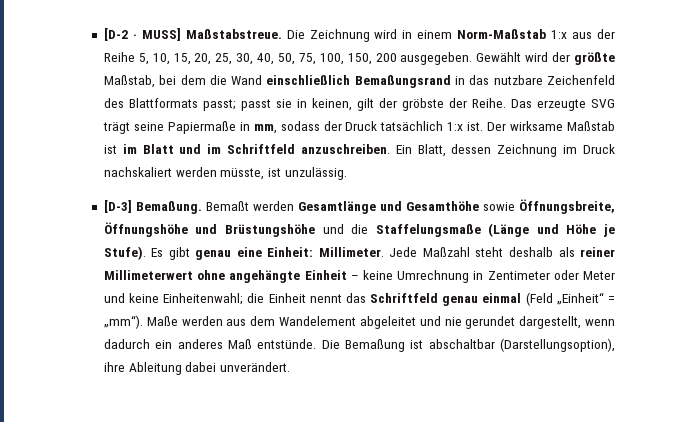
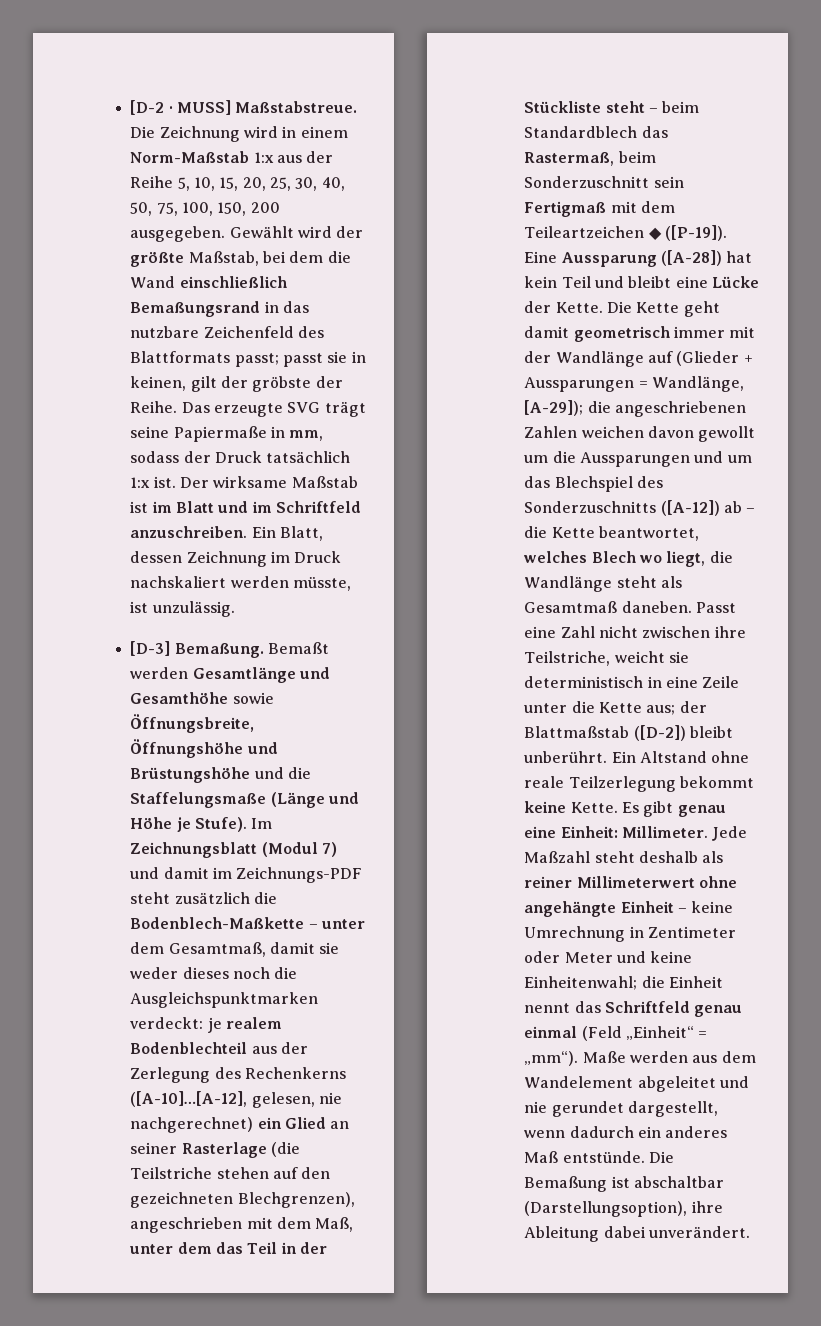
(146, 253) none -> [251,818,273,829] [130,842,338,858] [130,867,363,883] [130,892,278,904] [130,917,366,929] [130,942,340,957] [130,967,298,979] [130,992,319,1008] [130,1017,283,1033] [130,1042,309,1054] [130,1067,347,1083] [130,1091,343,1108] [130,1117,350,1133] [130,1142,301,1158] [130,1167,331,1179] [130,1192,355,1208] [130,1217,354,1233] [129,1242,327,1254] [524,101,700,113] [524,126,668,138] [524,151,656,166] [524,176,684,188] [524,201,676,217] [524,225,727,241] [524,250,753,267] [524,276,759,288] [524,301,720,317] [524,326,756,342] [524,351,753,367] [524,376,745,392] [524,400,747,417] [524,426,756,442] [524,451,752,467] [524,476,664,492] [524,500,756,516] [524,526,700,541] [523,551,733,567] [524,576,683,592] [524,601,737,613] [524,626,746,638] [524,651,689,666] [524,676,740,688] [524,701,707,715] [524,725,734,741] [524,751,750,763] [524,776,754,792] [524,801,618,813] Im Zeichnungsblatt (Modul 7) und damit im Zeichnungs-PDF steht zusätzlich die Bodenblech-Maßkette – unter dem Gesamtmaß, damit sie weder dieses noch die Ausgleichspunktmarken verdeckt: je realem Bodenblechteil aus der Zerlegung des Rechenkerns ([A-10]…[A-12], gelesen, nie nachgerechnet) ein Glied an seiner Rasterlage (die Teilstriche stehen auf den gezeichneten Blechgrenzen), angeschrieben mit dem Maß, unter dem das Teil in der Stückliste steht – beim Standardblech das Rastermaß, beim Sonderzuschnitt sein Fertigmaß mit dem Teileartzeichen ◆ ([P-19]). Eine Aussparung ([A-28]) hat kein Teil und bleibt eine Lücke der Kette. Die Kette geht damit geometrisch immer mit der Wandlänge auf (Glieder + Aussparungen = Wandlänge, [A-29]); die angeschriebenen Zahlen weichen davon gewollt um die Aussparungen und um das Blechspiel des Sonderzuschnitts ([A-12]) ab – die Kette beantwortet, welches Blech wo liegt, die Wandlänge steht als Gesamtmaß daneben. Passt eine Zahl nicht zwischen ihre Teilstriche, weicht sie deterministisch in eine Zeile unter die Kette aus; der Blattmaßstab ([D-2]) bleibt unberührt. Ein Altstand ohne reale Teilzerlegung bekommt keine Kette.

